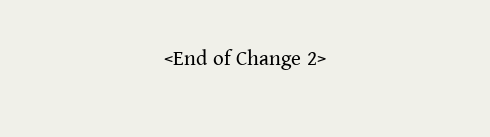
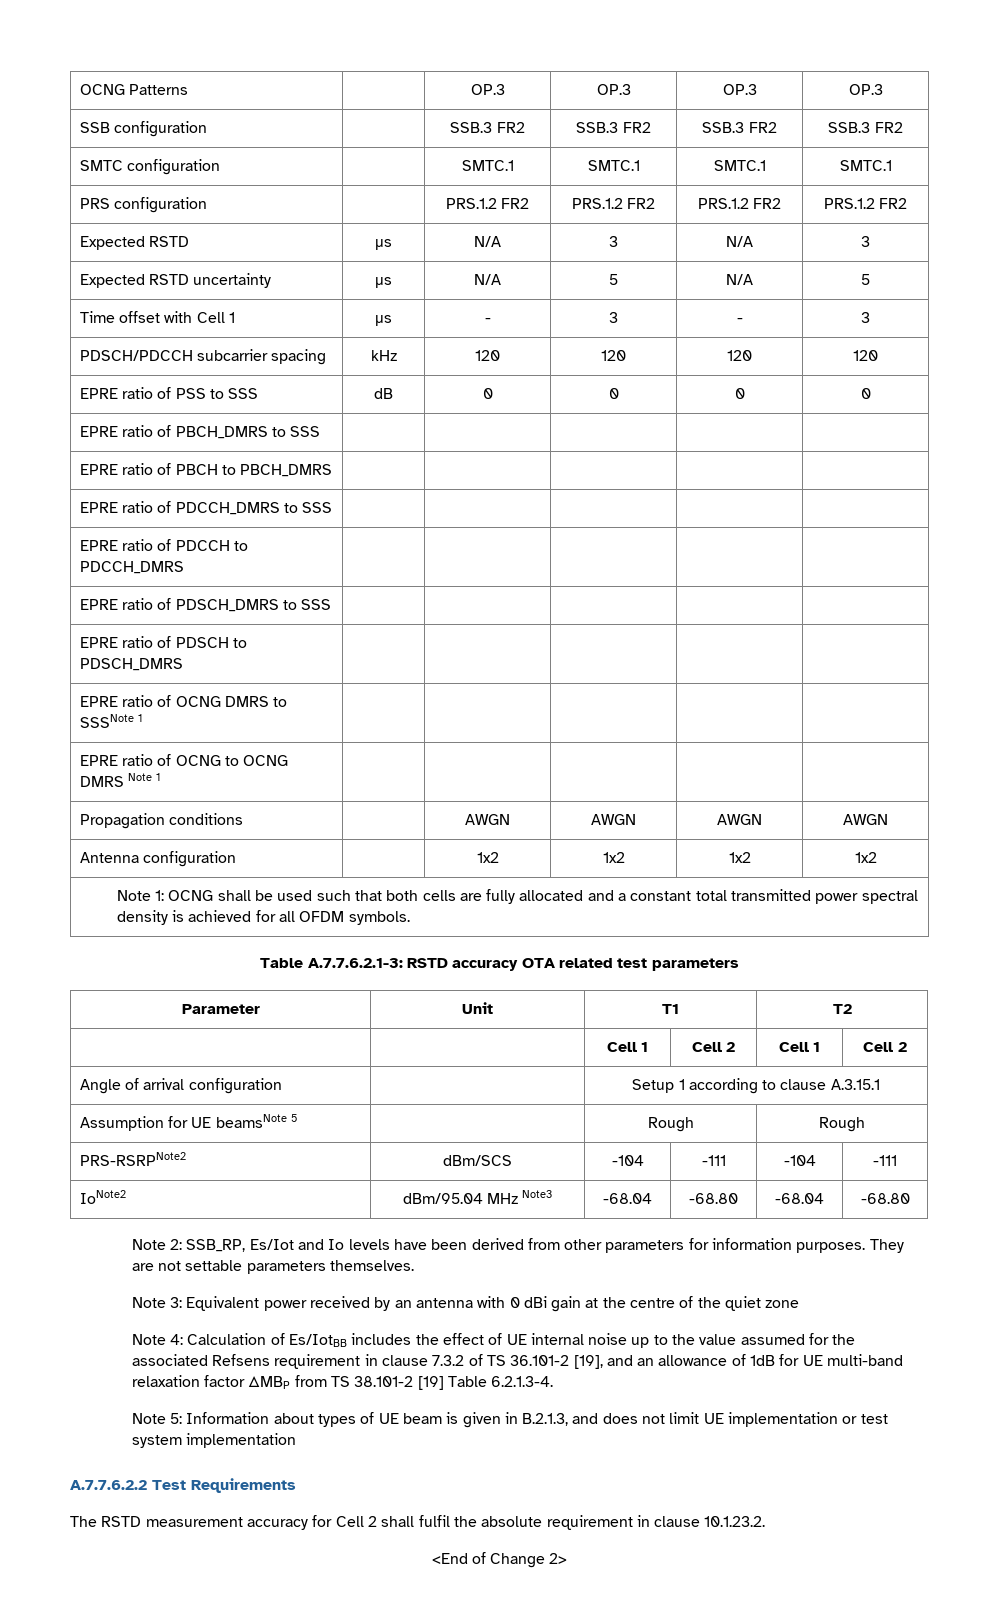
(163, 57) none -> [79,84,188,95] [470,84,505,95] [596,84,631,95] [722,84,757,95] [848,84,883,95] [79,121,207,137] [450,122,525,133] [576,122,651,133] [702,122,777,133] [828,122,903,133] [79,159,220,175] [461,160,514,171] [587,160,640,171] [713,160,766,171] [839,160,892,171] [79,197,207,213] [445,198,530,209] [571,198,656,209] [697,198,782,209] [823,198,908,209] [79,236,189,250] [375,239,392,250] [474,236,501,247] [609,236,618,247] [726,236,753,247] [861,236,870,247] [79,273,272,288] [375,277,392,288] [474,274,501,285] [609,274,618,285] [726,274,753,285] [861,274,870,285] [79,311,235,323] [375,315,392,326] [484,318,491,323] [609,312,618,323] [736,318,743,323] [861,312,870,323] [79,349,327,365] [370,350,397,361] [475,350,500,361] [601,350,626,361] [727,350,752,361] [853,350,878,361] [79,387,259,399] [374,388,393,399] [482,388,493,399] [608,388,619,399] [734,388,745,399] [860,388,871,399] [79,425,321,439] [79,463,333,477] [79,501,333,515] [79,539,248,551] [79,561,184,574] [79,598,332,612] [79,636,247,648] [79,658,183,671] [79,695,288,707] [79,714,142,728] [79,754,289,766] [79,773,161,787] [79,813,243,829] [465,814,510,825] [591,814,636,825] [717,814,762,825] [843,814,888,825] [79,851,236,867] [476,852,499,863] [602,852,625,863] [728,852,751,863] [854,852,877,863] [116,889,918,904] [116,910,410,925] [260,958,739,971] [181,1004,260,1014] [462,1002,493,1014] [662,1004,679,1014] [832,1004,852,1014] [606,1042,649,1052] [691,1042,736,1052] [778,1042,821,1052] [863,1042,907,1052] [79,1078,282,1094] [632,1078,880,1094] [79,1114,297,1131] [647,1117,694,1132] [819,1117,865,1132] [79,1152,186,1166] [443,1155,512,1166] [611,1155,644,1166] [701,1155,726,1166] [783,1155,816,1166] [873,1155,897,1166] [79,1190,126,1204] [402,1190,553,1204] [603,1193,652,1204] [689,1193,738,1204] [775,1193,824,1204] [860,1193,910,1204] [131,1238,904,1253] [131,1260,414,1274] [131,1296,800,1312] [131,1333,856,1348] [131,1354,904,1369] [131,1375,554,1390] [131,1412,888,1428] [131,1433,296,1448] [70,1478,296,1493] [70,1515,766,1530] OCNG Patterns | | OP.3 | OP.3 | OP.3 | OP.3 // SSB configuration | | SSB.3 FR2 | SSB.3 FR2 | SSB.3 FR2 | SSB.3 FR2 // SMTC configuration | | SMTC.1 | SMTC.1 | SMTC.1 | SMTC.1 // PRS configuration | | PRS.1.2 FR2 | PRS.1.2 FR2 | PRS.1.2 FR2 | PRS.1.2 FR2 // Expected RSTD | μs | N/A | 3 | N/A | 3 // Expected RSTD uncertainty | μs | N/A | 5 | N/A | 5 // Time offset with Cell 1 | μs | - | 3 | - | 3 // PDSCH/PDCCH subcarrier spacing | kHz | 120 | 120 | 120 | 120 // EPRE ratio of PSS to SSS | dB | 0 | 0 | 0 | 0 // EPRE ratio of PBCH_DMRS to SSS | | | | | // EPRE ratio of PBCH to PBCH_DMRS | | | | | // EPRE ratio of PDCCH_DMRS to SSS | | | | | // EPRE ratio of PDCCH to PDCCH_DMRS | | | | | // EPRE ratio of PDSCH_DMRS to SSS | | | | | // EPRE ratio of PDSCH to PDSCH_DMRS | | | | | // EPRE ratio of OCNG DMRS to SSSNote 1 | | | | | // EPRE ratio of OCNG to OCNG DMRS Note 1 | | | | | // Propagation conditions | | AWGN | AWGN | AWGN | AWGN // Antenna configuration | | 1x2 | 1x2 | 1x2 | 1x2 // Note 1: OCNG shall be used such that both cells are fully allocated and a constant total transmitted power spectral density is achieved for all OFDM symbols. // Table A.7.7.6.2.1-3: RSTD accuracy OTA related test parameters // Parameter | Unit | T1 | T2 // | | Cell 1 | Cell 2 | Cell 1 | Cell 2 // Angle of arrival configuration | | Setup 1 according to clause A.3.15.1 // Assumption for UE beamsNote 5 | | Rough | Rough // PRS-RSRPNote2 | dBm/SCS | -104 | -111 | -104 | -111 // IoNote2 | dBm/95.04 MHz Note3 | -68.04 | -68.80 | -68.04 | -68.80 // Note 2: SSB_RP, Es/Iot and Io levels have been derived from other parameters for information purposes. They are not settable parameters themselves. // Note 3: Equivalent power received by an antenna with 0 dBi gain at the centre of the quiet zone // Note 4: Calculation of Es/IotBB includes the effect of UE internal noise up to the value assumed for the associated Refsens requirement in clause 7.3.2 of TS 36.101-2 [19], and an allowance of 1dB for UE multi-band relaxation factor ΔMBP from TS 38.101-2 [19] Table 6.2.1.3-4. // Note 5: Information about types of UE beam is given in B.2.1.3, and does not limit UE implementation or test system implementation // A.7.7.6.2.2 Test Requirements // The RSTD measurement accuracy for Cell 2 shall fulfil the absolute requirement in clause 10.1.23.2. //

